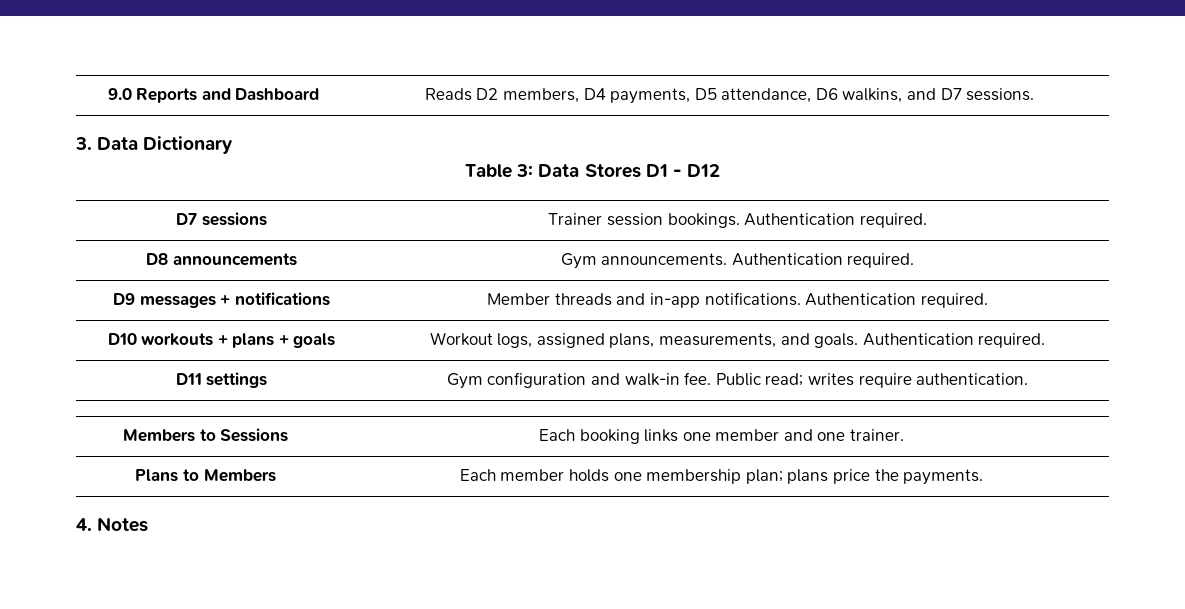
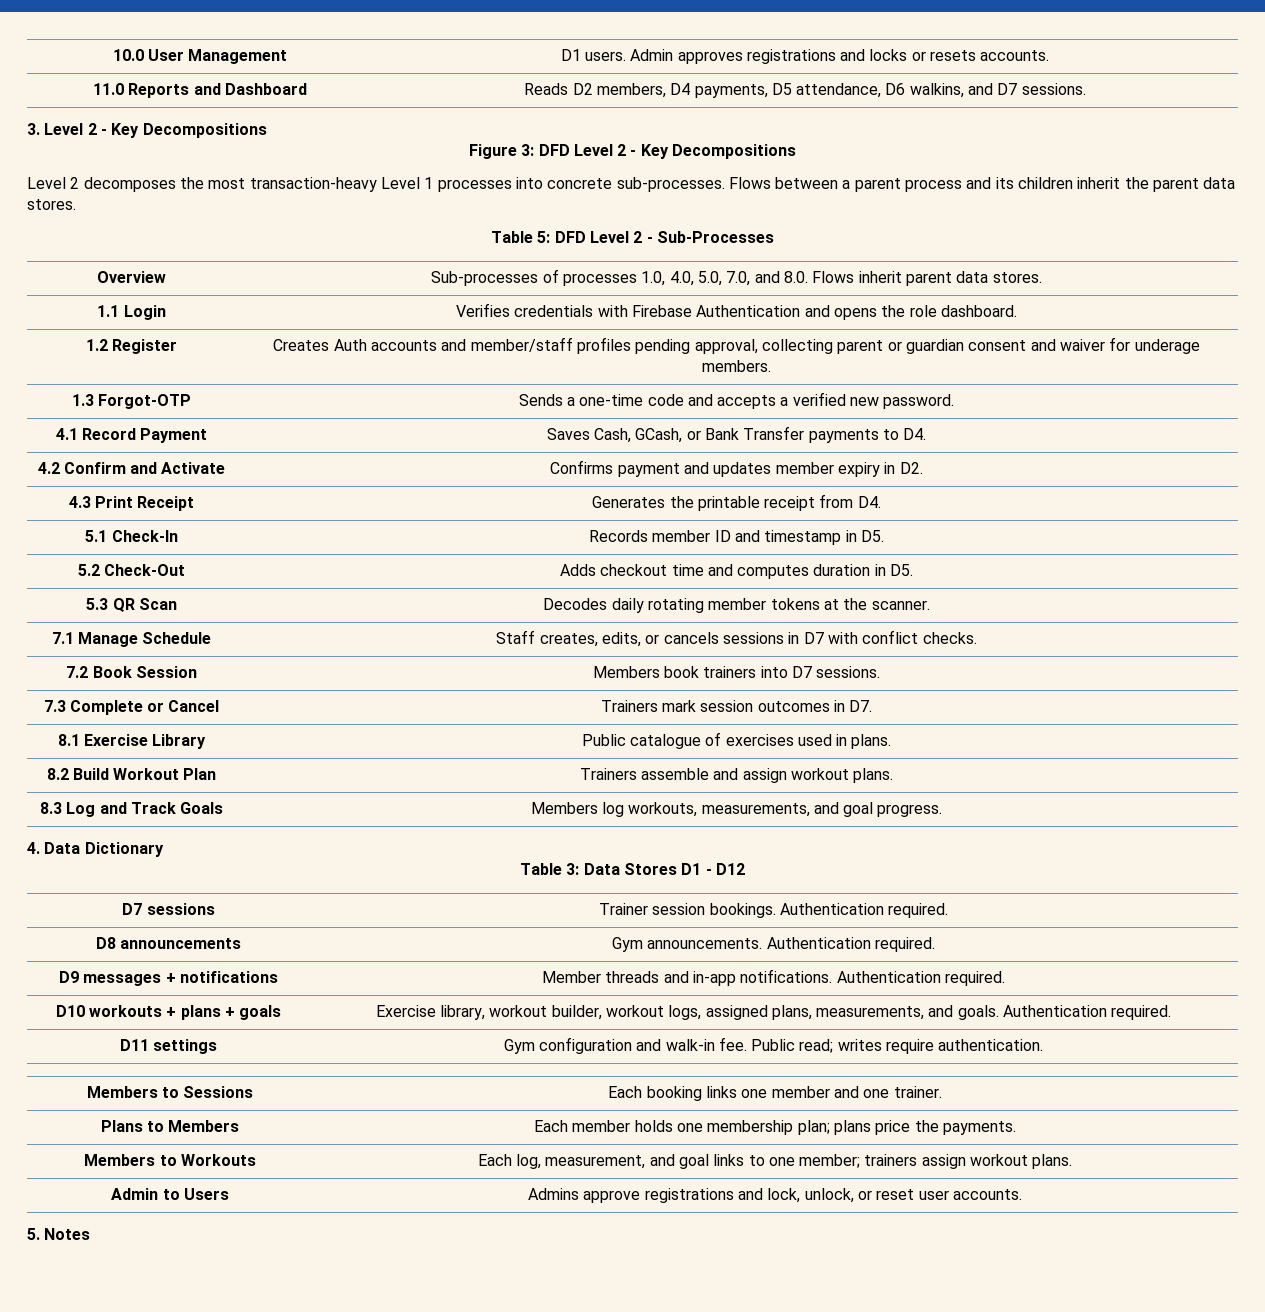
[107,88,132,100] 9.0 -> [112,49,288,64] [560,49,1050,64] [93,83,125,95] 10.0 User Management | D1 users. Admin approves registrations and locks or resets accounts. // 11.0
(92, 143) none -> [44,123,267,138] [468,144,797,159] [27,177,1236,192] [27,199,76,210] [491,231,774,243] [97,271,166,283] [431,269,1042,286] [97,305,166,320] [456,303,1017,320] [85,339,178,354] [273,337,1200,354] [702,360,772,372] [71,394,192,409] [518,392,955,409] [55,428,208,443] [546,426,927,443] [37,462,226,474] [550,460,923,477] [68,496,195,511] [592,494,881,511] [85,530,178,542] [589,530,884,545] [77,564,186,576] [559,564,914,579] [86,598,177,612] [543,598,930,613] [51,632,212,647] [496,630,977,647] [66,666,197,678] [592,666,881,678] [43,700,220,715] [600,700,873,712] [57,734,207,749] [581,732,892,749] [46,768,217,780] [579,768,894,783] [39,802,224,817] [530,802,943,817] [27,842,40,854] Level 2 - Key Decompositions // Figure 3: DFD Level 2 - Key Decompositions // Level 2 decomposes the most transaction-heavy Level 1 processes into concrete sub-processes. Flows between a parent process and its children inherit the parent data stores. // Table 5: DFD Level 2 - Sub-Processes // Overview | Sub-processes of processes 1.0, 4.0, 5.0, 7.0, and 8.0. Flows inherit parent data stores. // 1.1 Login | Verifies credentials with Firebase Authentication and opens the role dashboard. // 1.2 Register | Creates Auth accounts and member/staff profiles pending approval, collecting parent or guardian consent and waiver for underage members. // 1.3 Forgot-OTP | Sends a one-time code and accepts a verified new password. // 4.1 Record Payment | Saves Cash, GCash, or Bank Transfer payments to D4. // 4.2 Confirm and Activate | Confirms payment and updates member expiry in D2. // 4.3 Print Receipt | Generates the printable receipt from D4. // 5.1 Check-In | Records member ID and timestamp in D5. // 5.2 Check-Out | Adds checkout time and computes duration in D5. // 5.3 QR Scan | Decodes daily rotating member tokens at the scanner. // 7.1 Manage Schedule | Staff creates, edits, or cancels sessions in D7 with conflict checks. // 7.2 Book Session | Members book trainers into D7 sessions. // 7.3 Complete or Cancel | Trainers mark session outcomes in D7. // 8.1 Exercise Library | Public catalogue of exercises used in plans. // 8.2 Build Workout Plan | Trainers assemble and assign workout plans. // 8.3 Log and Track Goals | Members log workouts, measurements, and goal progress. // 4.
[429,332,493,346] Workout -> [375,1005,664,1020] Exercise library, workout builder, workout
[76,518,92,531] // 4. -> [84,1154,256,1166] [477,1154,1073,1169] [111,1188,229,1200] [528,1188,1022,1203] [27,1228,40,1240] // Members to Workouts | Each log, measurement, and goal links to one member; trainers assign workout plans. // Admin to Users | Admins approve registrations and lock, unlock, or reset user accounts. // 5.

